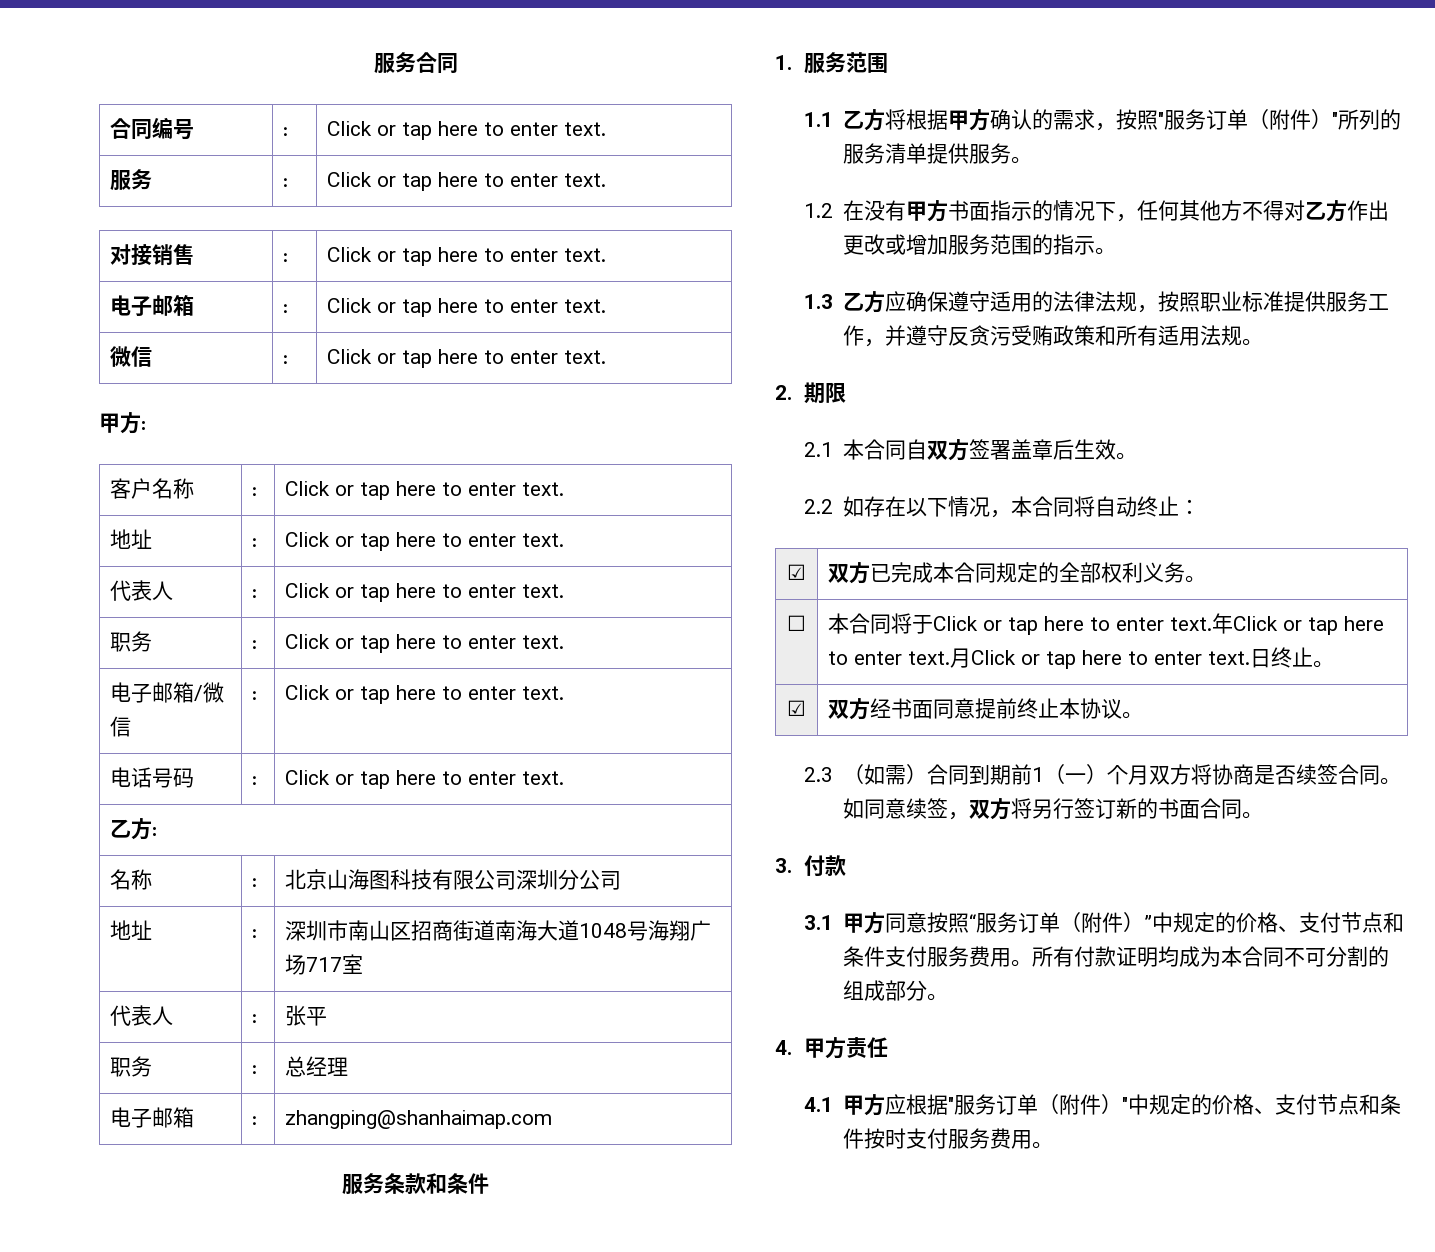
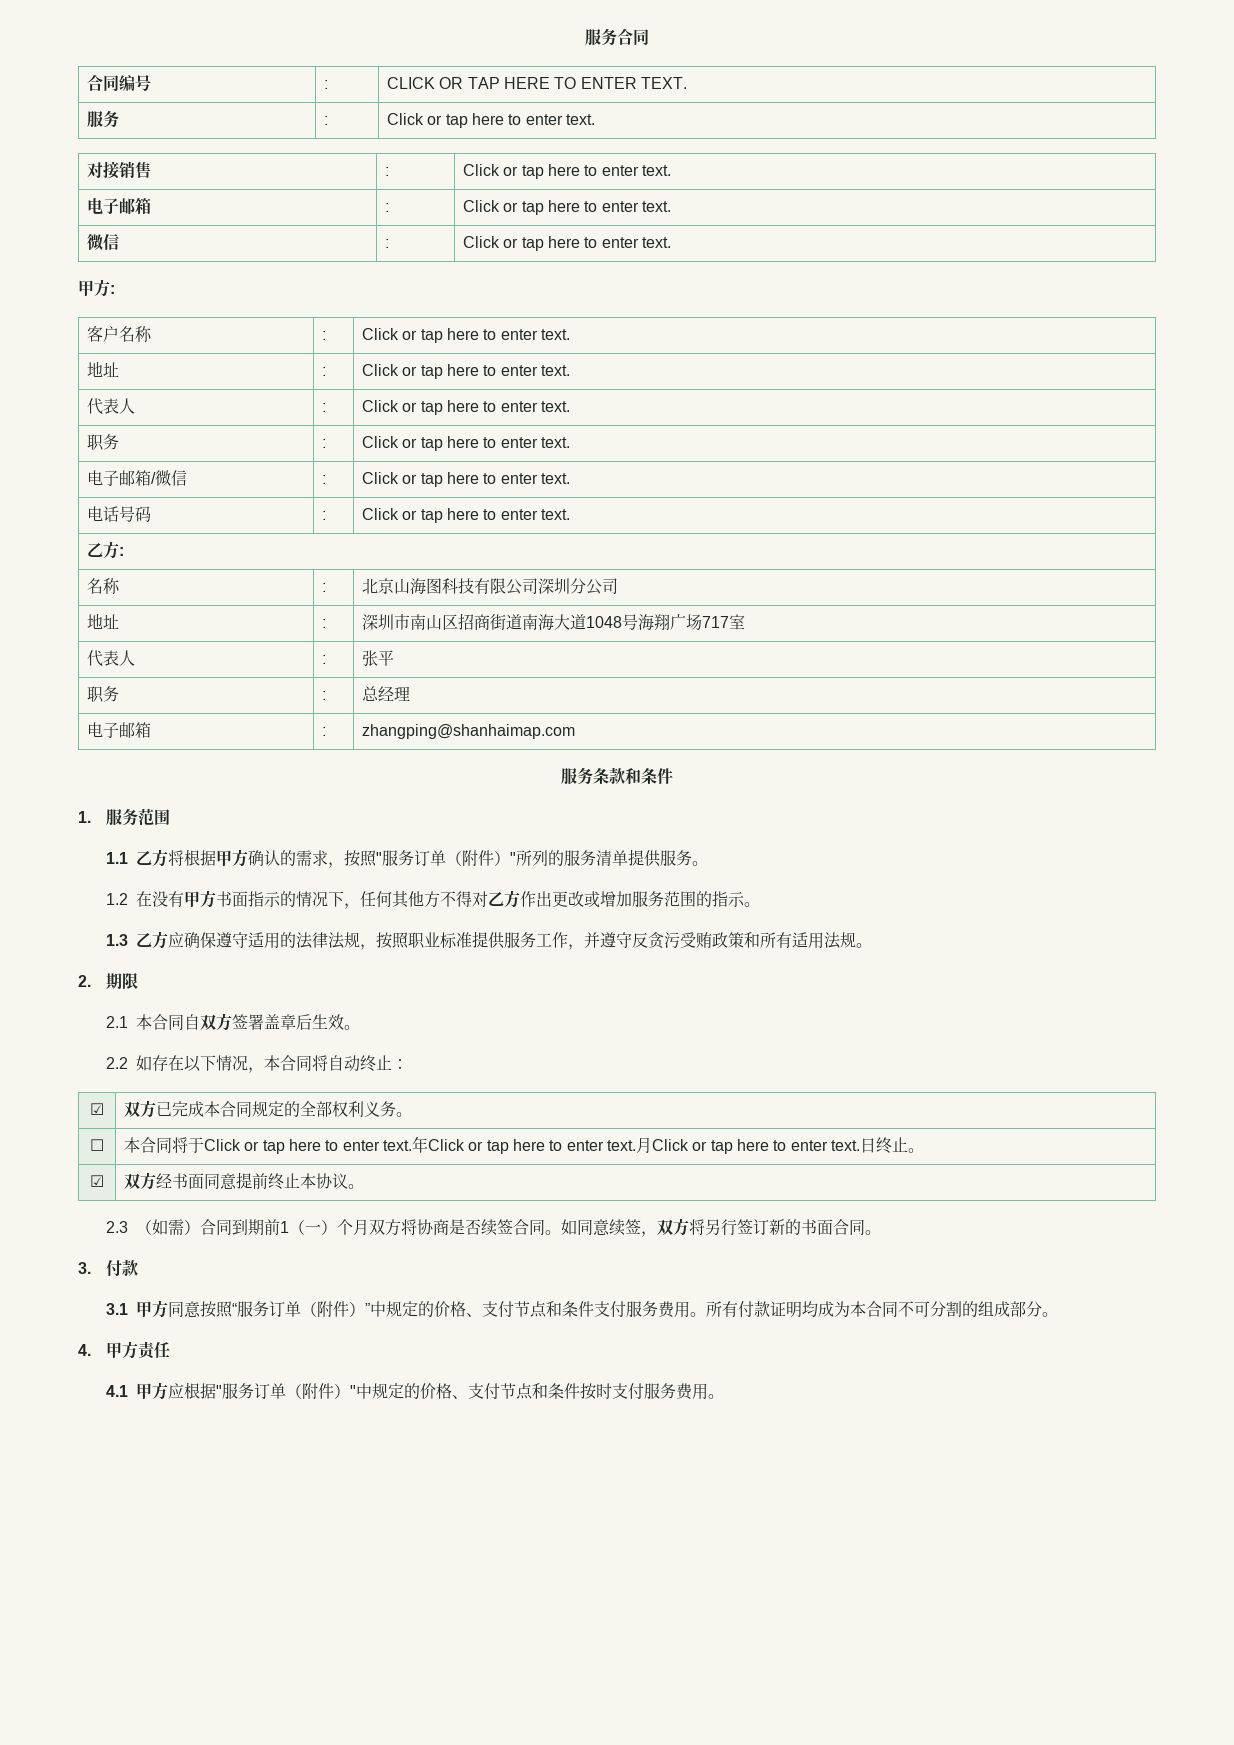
[327,121,607,140] Click or tap here to enter text. -> [387,77,688,89] CLICK OR TAP HERE TO ENTER TEXT.

